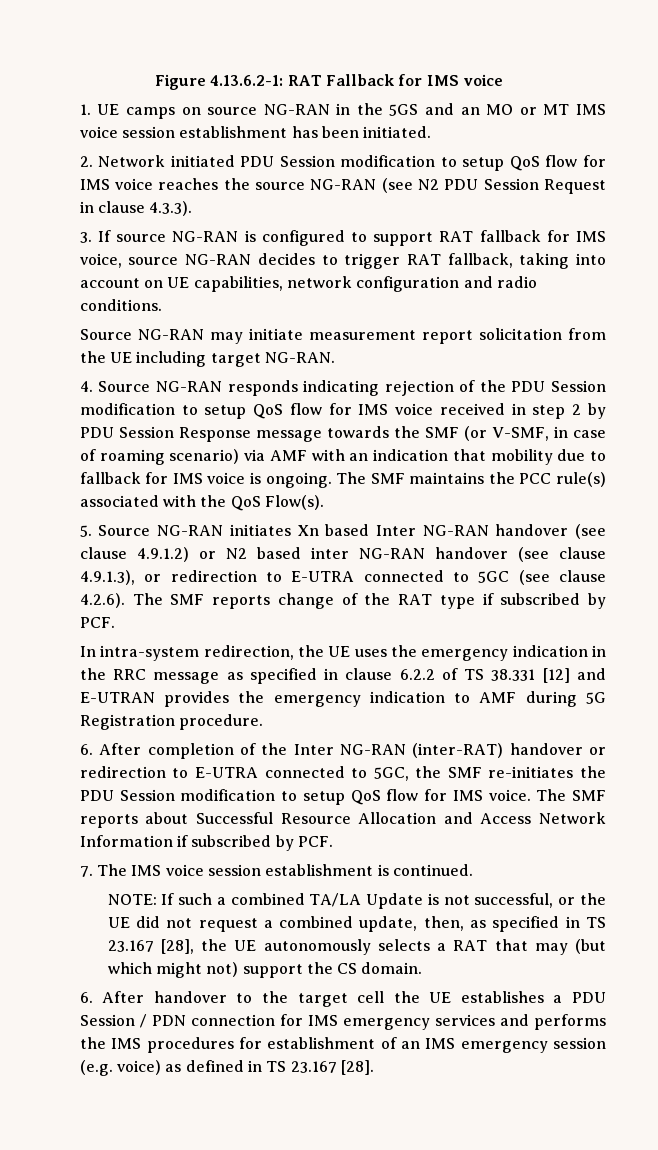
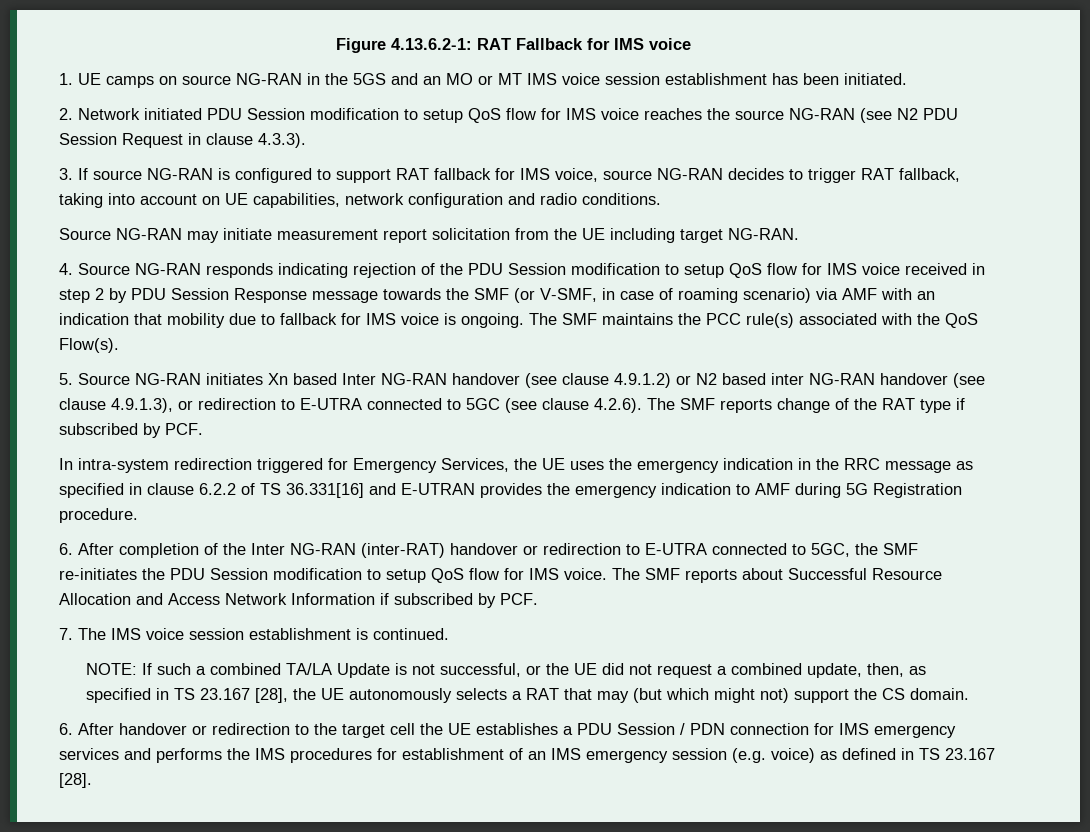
[203,645,294,660] redirection, -> [173,458,509,473] redirection triggered for Emergency Services,
[491,668,570,683] 38.331 [12] -> [285,483,364,498] 36.331[16]
(227, 997) none -> [191,723,290,735] or redirection

